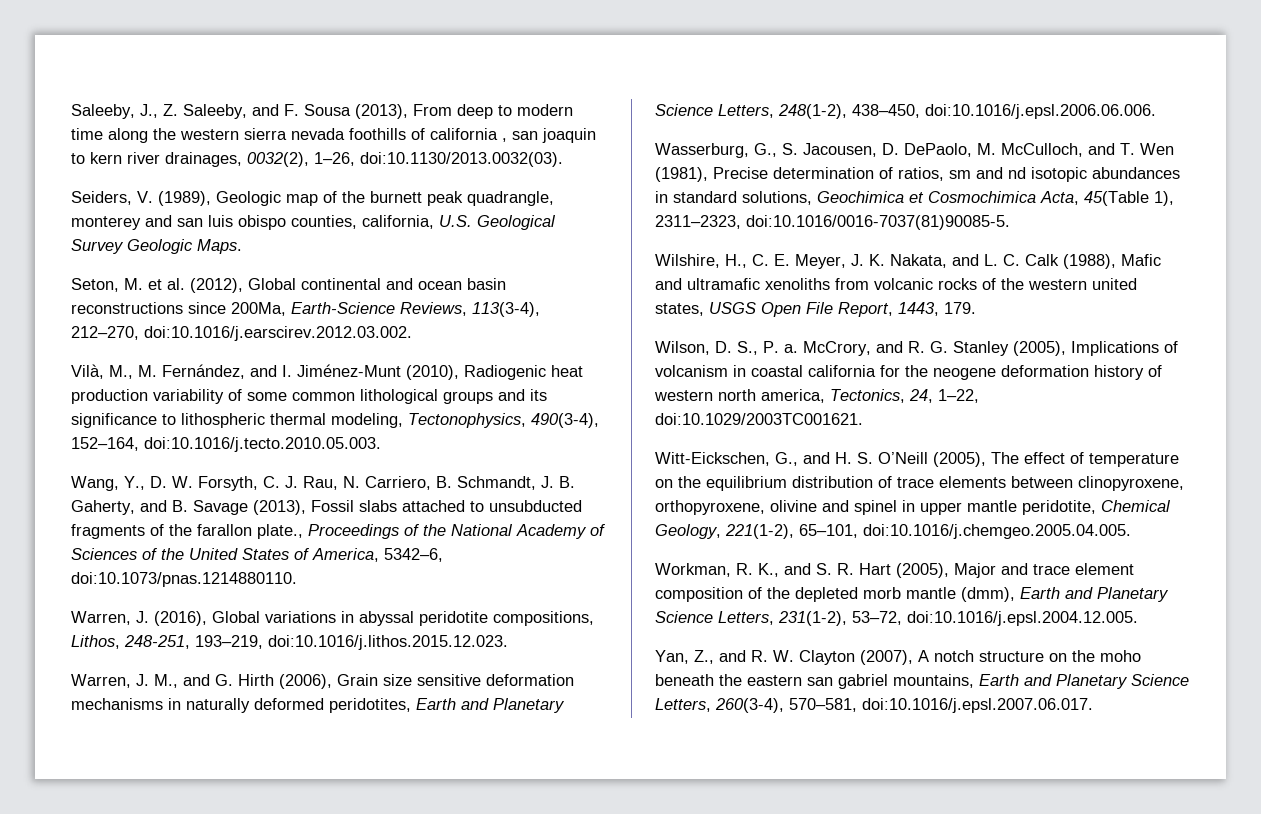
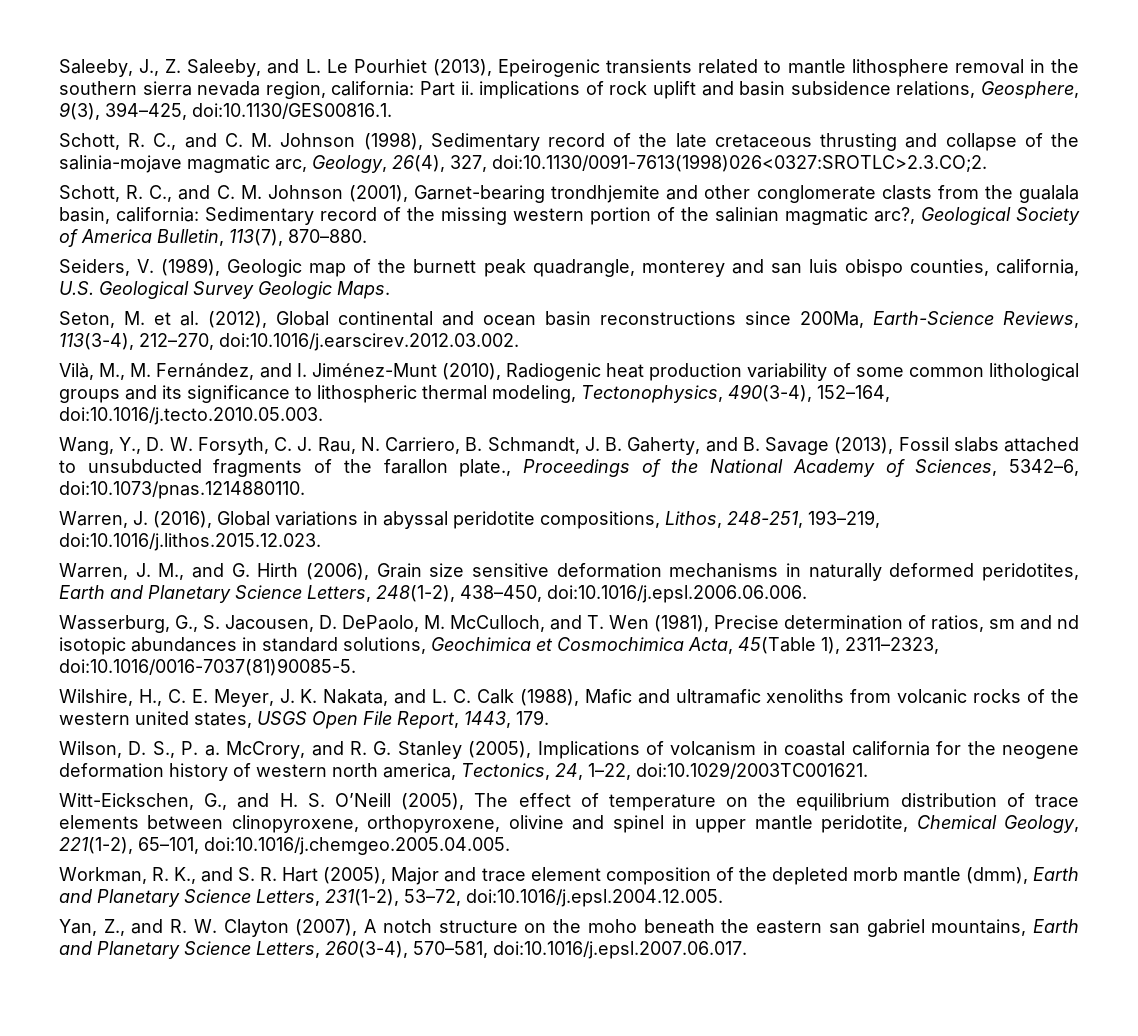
[284,104,573,119] [71,128,596,143] [71,152,563,167] F. Sousa (2013), From deep to modern time along the western sierra nevada foothills of california , san joaquin to kern river drainages, 0032(2), 1–26, doi:10.1130/2013.0032(03). -> [305,59,1079,77] [59,81,1080,99] [59,102,392,120] [59,132,1079,151] [59,154,987,173] [59,185,1079,203] [59,207,1080,225] [59,229,367,247] L. Le Pourhiet (2013), Epeirogenic transients related to mantle lithosphere removal in the southern sierra nevada region, california: Part ii. implications of rock uplift and basin subsidence relations, Geosphere, 9(3), 394–425, doi:10.1130/GES00816.1. // Schott, R. C., and C. M. Johnson (1998), Sedimentary record of the late cretaceous thrusting and collapse of the salinia-mojave magmatic arc, Geology, 26(4), 327, doi:10.1130/0091-7613(1998)026<0327:SROTLC>2.3.CO;2. // Schott, R. C., and C. M. Johnson (2001), Garnet-bearing trondhjemite and other conglomerate clasts from the gualala basin, california: Sedimentary record of the missing western portion of the salinian magmatic arc?, Geological Society of America Bulletin, 113(7), 870–880.
[71,548,379,562] Sciences of the United States of America, -> [915,459,998,476] Sciences,

